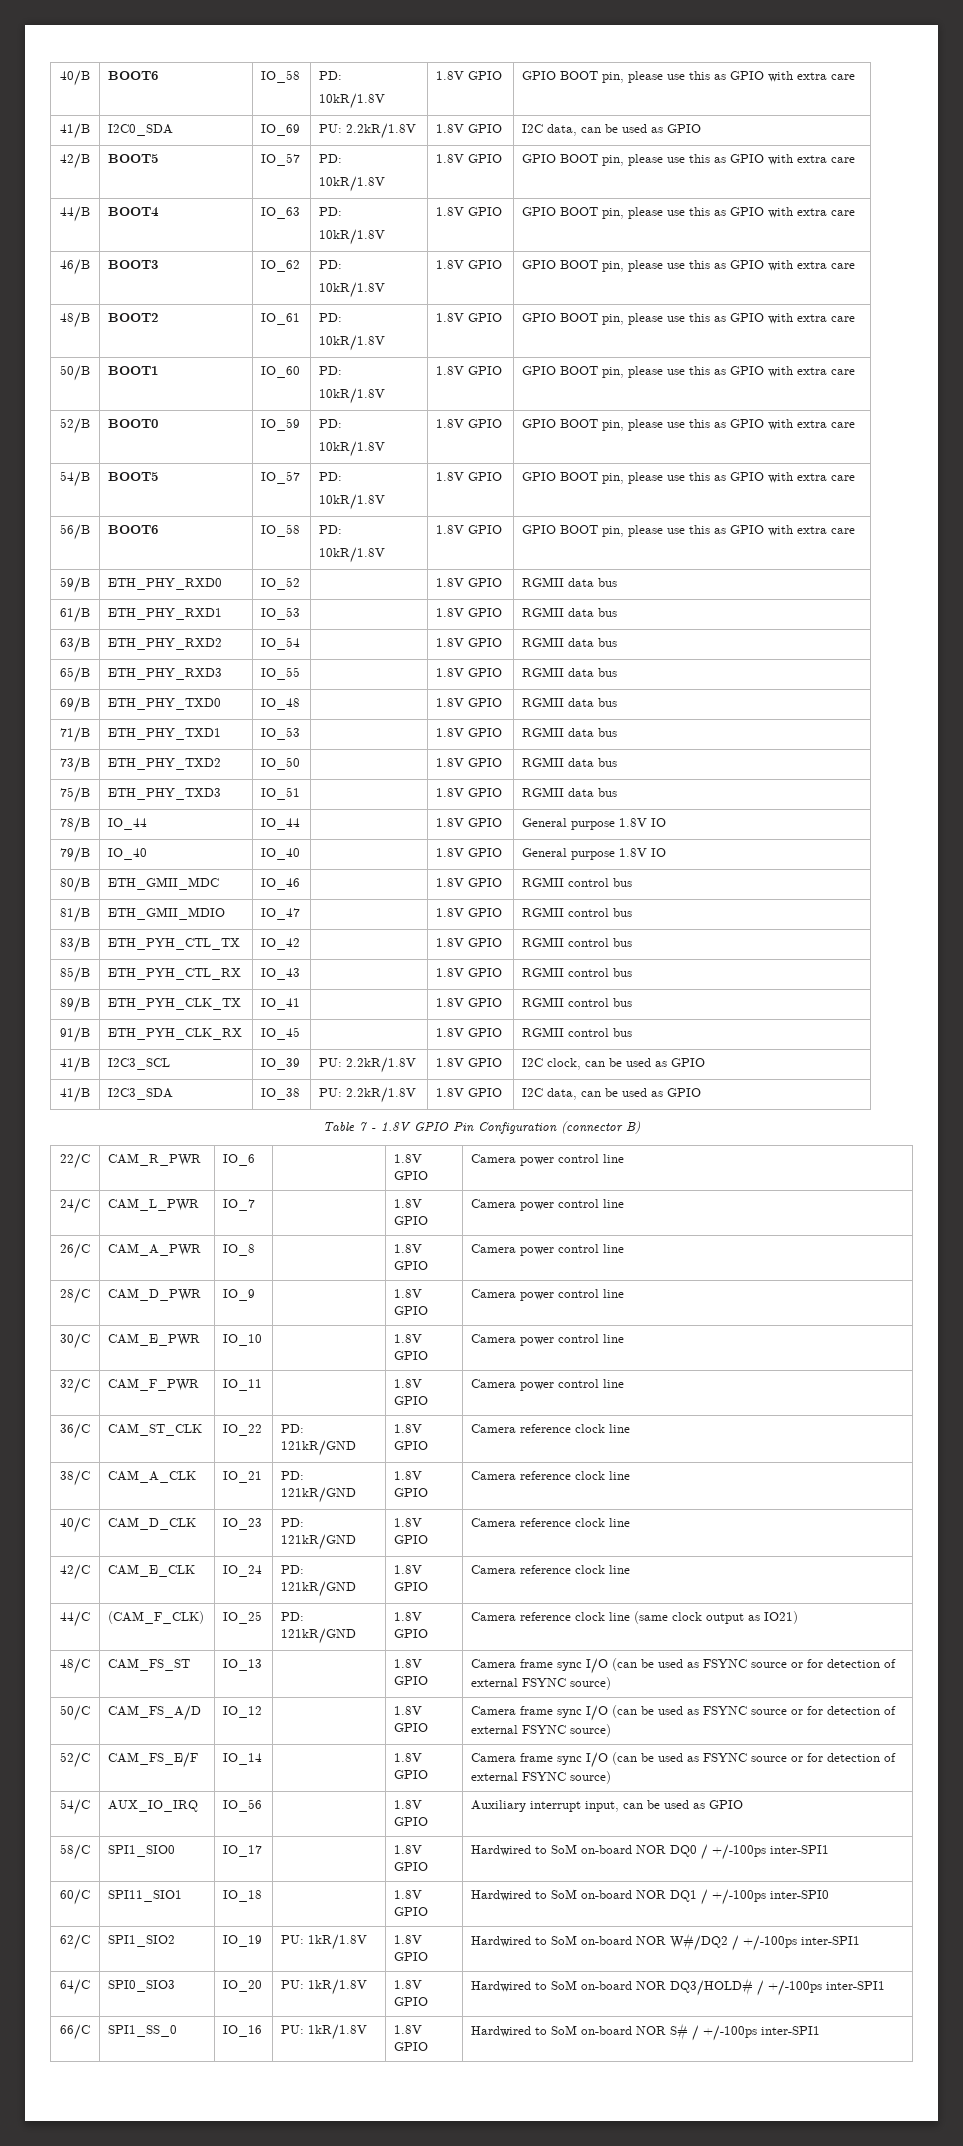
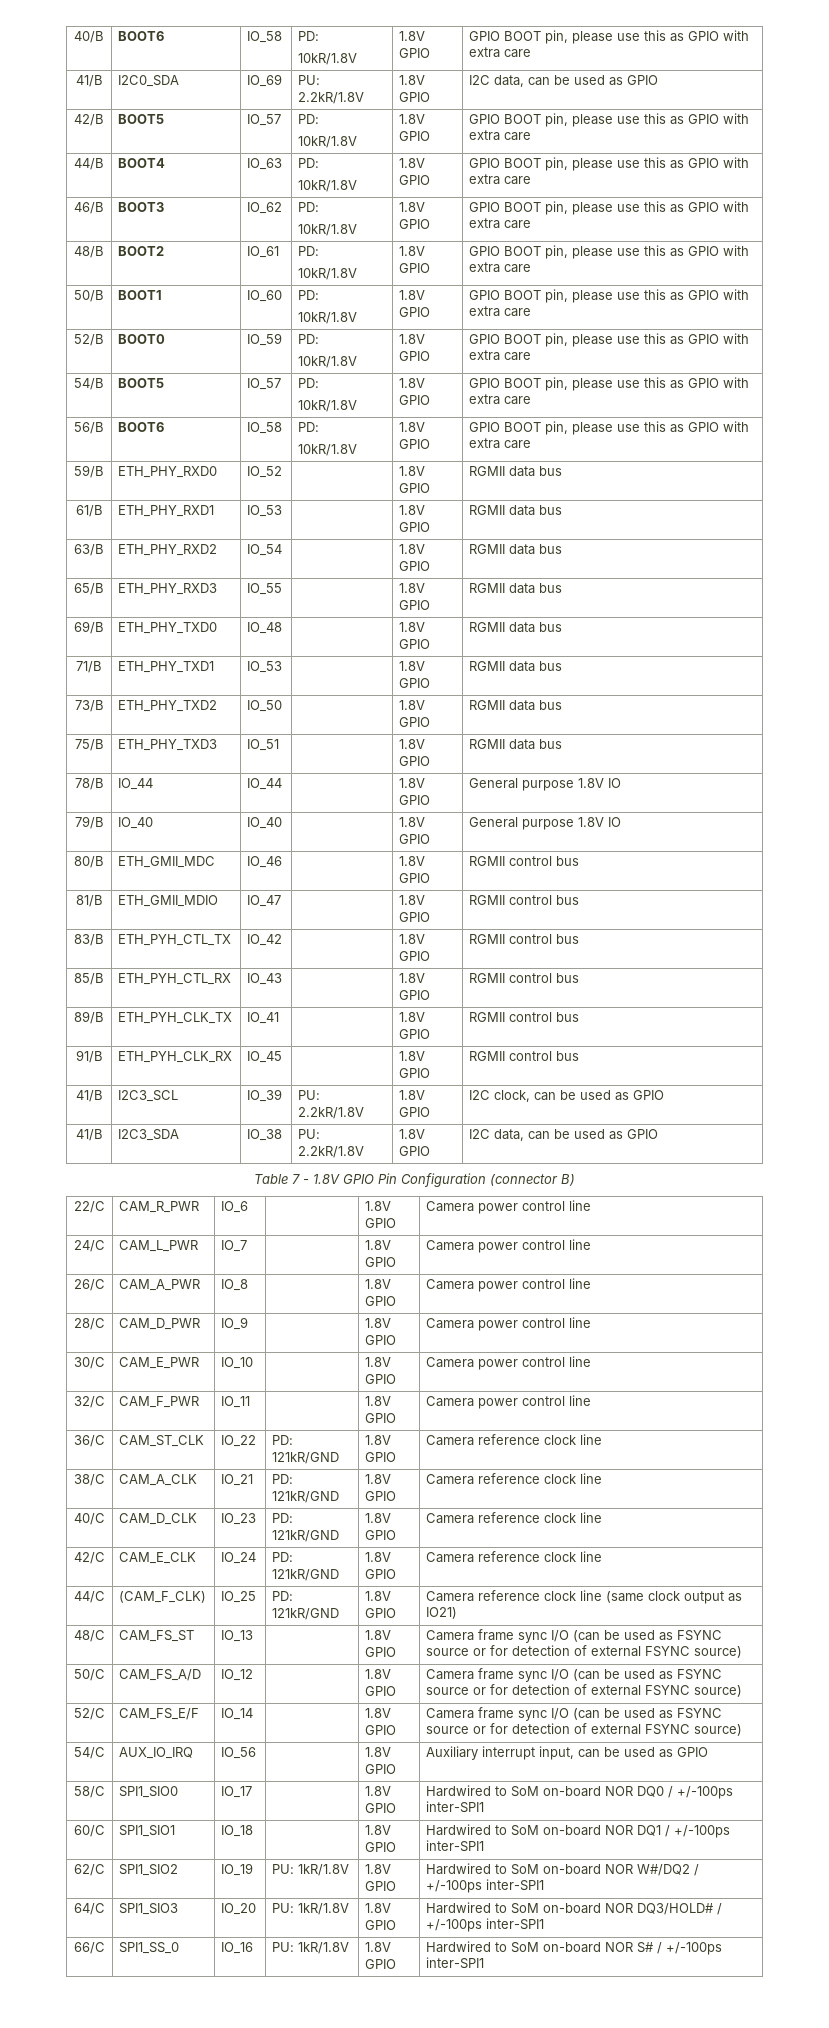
[108,1890,183,1902] SPI11_SIO1 -> [119,1825,176,1837] SPI1_SIO1
[770,1890,830,1899] inter-SPI0 -> [426,1840,485,1852] inter-SPI1
[108,1980,176,1992] SPI0_SIO3 -> [119,1903,179,1915] SPI1_SIO3

